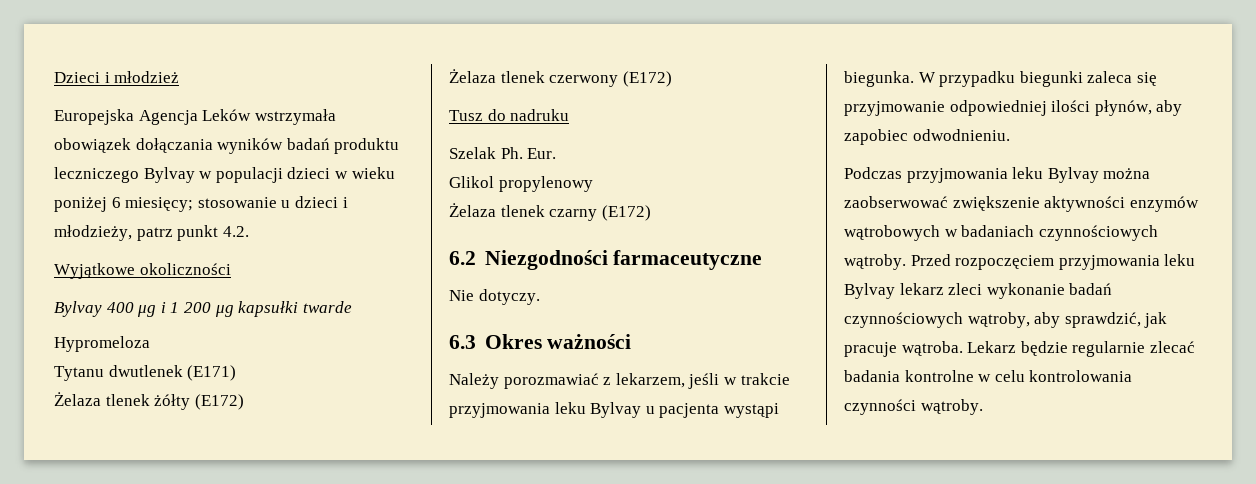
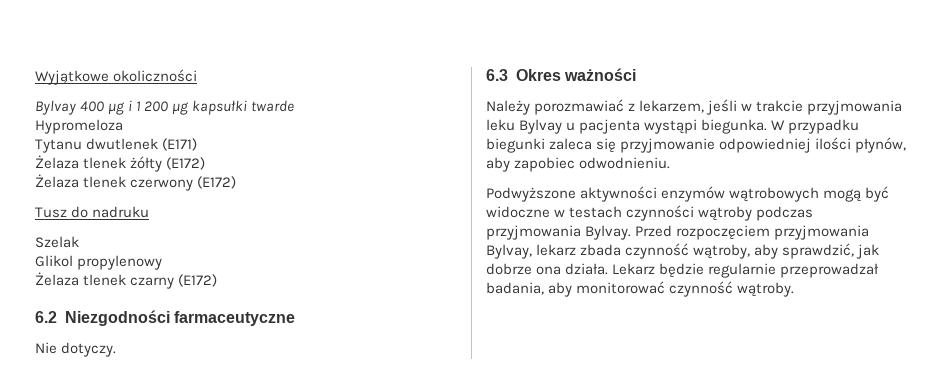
[54,71,180,83] [54,109,336,125] [54,138,400,154] [54,167,395,183] [54,196,348,212] [54,225,249,241] Dzieci i młodzież // Europejska Agencja Leków wstrzymała obowiązek dołączania wyników badań produktu leczniczego Bylvay w populacji dzieci w wieku poniżej 6 miesięcy; stosowanie u dzieci i młodzieży, patrz punkt 4.2. // -> (35, 77) none
[500,147,557,159] Ph. Eur. -> (79, 242) none
[844,167,1151,183] [844,196,1199,212] [844,225,1158,241] [844,254,1196,270] [844,283,1113,299] [844,312,1168,328] [844,341,1195,357] [844,370,1133,382] [844,399,916,415] Podczas przyjmowania leku Bylvay można zaobserwować zwiększenie aktywności enzymów wątrobowych w badaniach czynnościowych wątroby. Przed rozpoczęciem przyjmowania leku Bylvay lekarz zleci wykonanie badań czynnościowych wątroby, aby sprawdzić, jak pracuje wątroba. Lekarz będzie regularnie zlecać badania kontrolne w celu kontrolowania czynności -> [486,186,890,202] [486,205,814,221] [486,225,870,240] [486,243,880,259] [486,263,880,278] [486,281,734,297] Podwyższone aktywności enzymów wątrobowych mogą być widoczne w testach czynności wątroby podczas przyjmowania Bylvay. Przed rozpoczęciem przyjmowania Bylvay, lekarz zbada czynność wątroby, aby sprawdzić, jak dobrze ona działa. Lekarz będzie regularnie przeprowadzał badania, aby monitorować czynność

